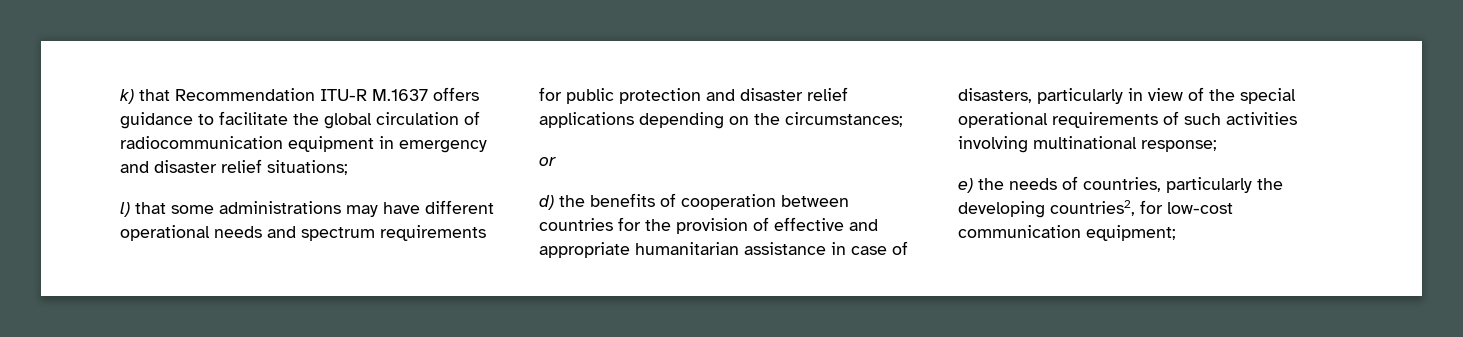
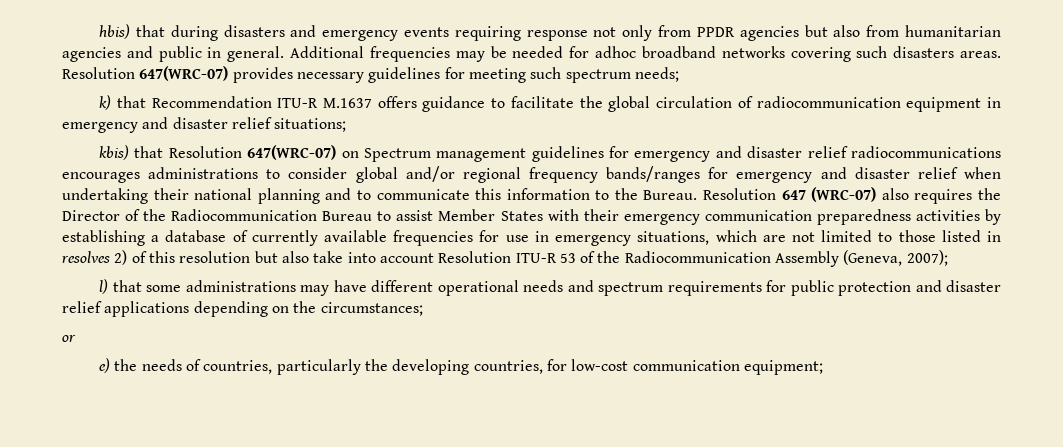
(120, 96) none -> [99,24,1002,41] [62,46,1002,62] [62,66,679,83] hbis) that during disasters and emergency events requiring response not only from PPDR agencies but also from humanitarian agencies and public in general. Additional frequencies may be needed for adhoc broadband networks covering such disasters areas. Resolution 647(WRC-07) provides necessary guidelines for meeting such spectrum needs; //
(348, 167) none -> [99,145,1001,162] [62,166,1001,183] [62,187,1002,204] [62,209,1002,225] [62,230,1002,246] [62,250,948,267] // kbis) that Resolution 647(WRC-07) on Spectrum management guidelines for emergency and disaster relief radiocommunications encourages administrations to consider global and/or regional frequency bands/ranges for emergency and disaster relief when undertaking their national planning and to communicate this information to the Bureau. Resolution 647 (WRC-07) also requires the Director of the Radiocommunication Bureau to assist Member States with their emergency communication preparedness activities by establishing a database of currently available frequencies for use in emergency situations, which are not limited to those listed in resolves 2) of this resolution but also take into account Resolution ITU-R 53 of the Radiocommunication Assembly (Geneva, 2007);
[539,193,849,210] [539,217,878,234] [539,241,908,258] [958,87,1296,104] [958,111,1297,128] [958,136,1217,153] // d) the benefits of cooperation between countries for the provision of effective and appropriate humanitarian assistance in case of disasters, particularly in view of the special operational requirements of such activities involving multinational response; -> (76, 338) none
[1050,200,1135,216] countries2, -> [473,360,543,374] countries,

